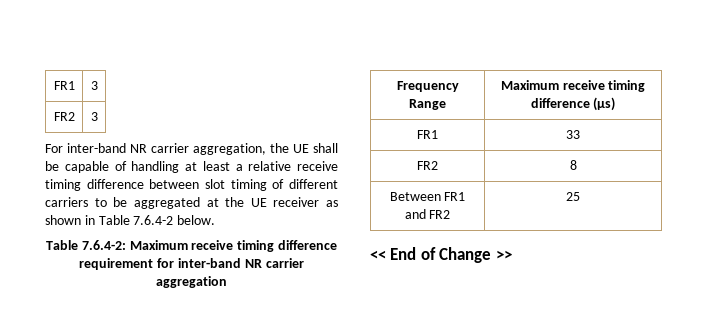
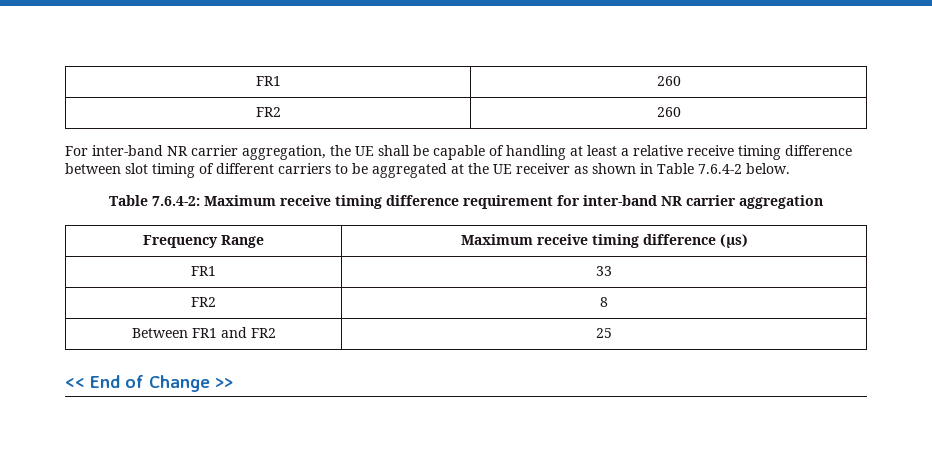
[53,81,75,90] [90,81,98,90] [53,112,75,121] [90,112,98,121] FR1 | 3 // FR2 | 3 -> [255,76,281,86] [656,76,681,86] [255,107,281,117] [656,107,681,117] FR1 | 260 // FR2 | 260

